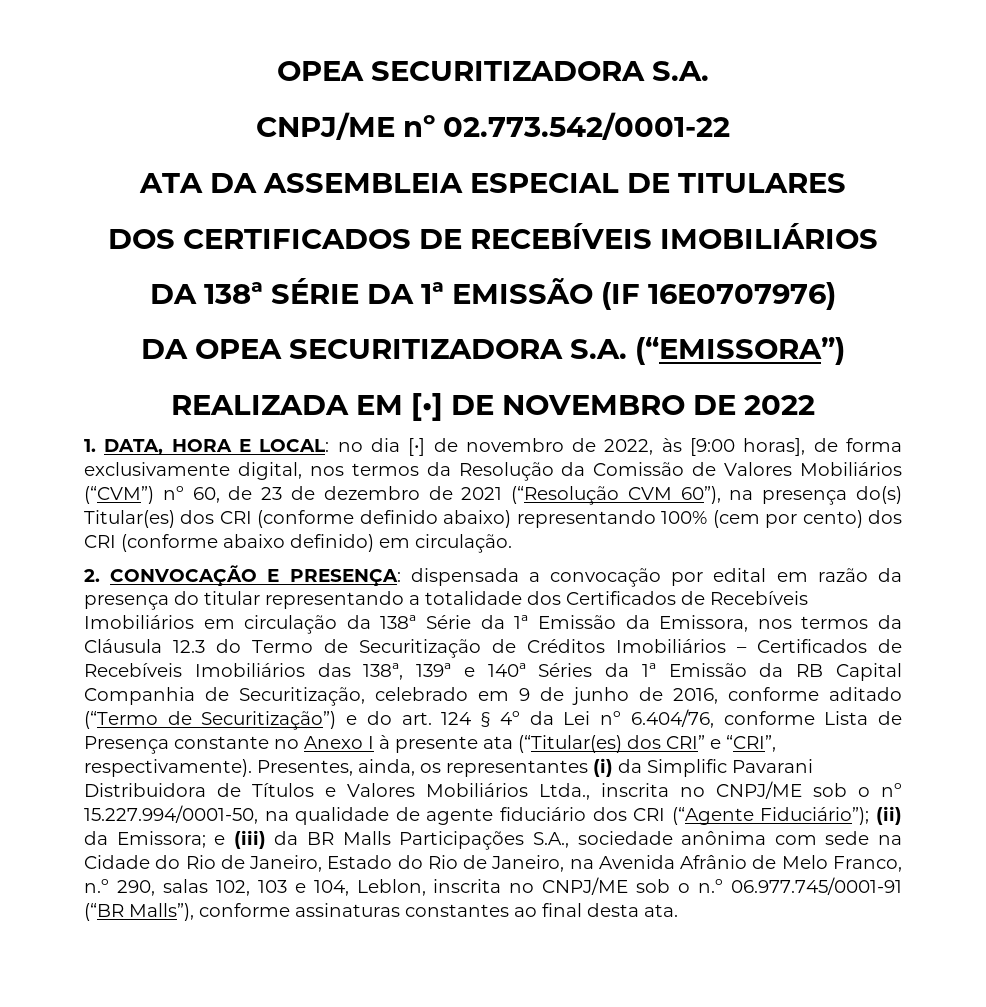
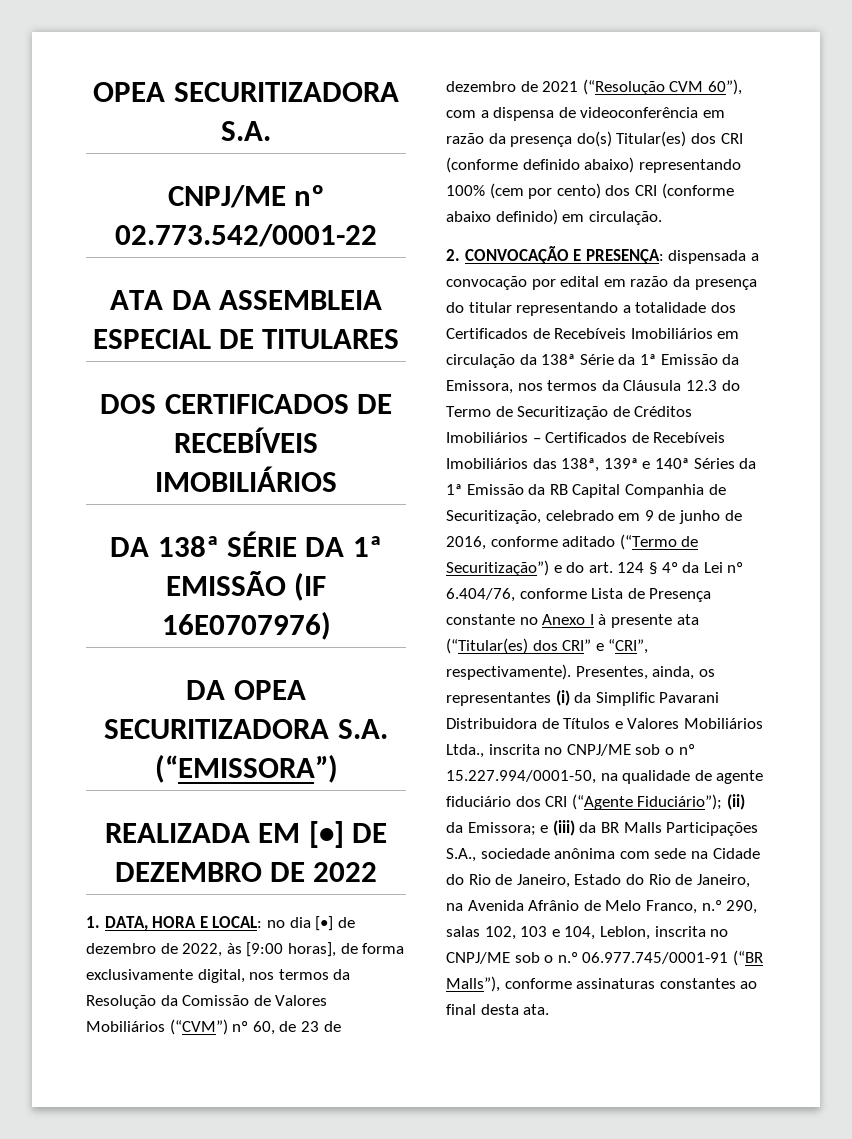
[502,395,685,415] NOVEMBRO -> [114,862,262,882] DEZEMBRO
[465,438,564,452] novembro -> [86,943,156,954] dezembro
[729,490,754,500] na -> [446,107,725,121] [446,133,506,144] com a dispensa de videoconferência em razão da

